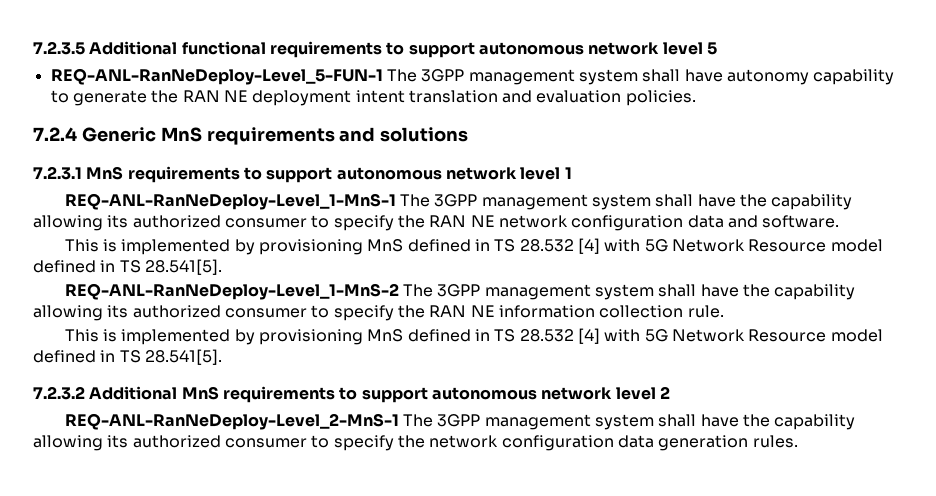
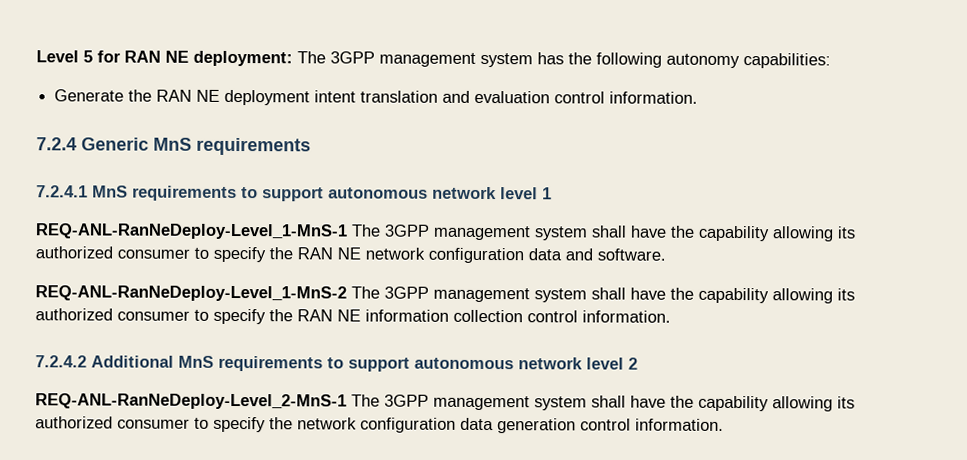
[33,41,717,58] [50,68,895,85] [50,90,147,106] 7.2.3.5 Additional functional requirements to support autonomous network level 5 // REQ-ANL-RanNeDeploy-Level_5-FUN-1 The 3GPP management system shall have autonomy capability to generate -> [36,50,831,69] [54,89,125,102] Level 5 for RAN NE deployment: The 3GPP management system has the following autonomy capabilities: // Generate
[625,90,696,106] policies. -> [554,91,699,104] control information.
[339,127,469,142] [33,166,82,180] and solutions // 7.2.3.1 -> [36,185,88,198] // 7.2.4.1
[64,238,883,255] [33,259,222,275] // This is implemented by provisioning MnS defined in TS 28.532 [4] with 5G Network Resource model defined in TS 28.541[5]. -> (666, 254) none
[687,305,724,318] [64,328,883,345] [33,349,222,365] [33,386,85,400] rule. // This is implemented by provisioning MnS defined in TS 28.532 [4] with 5G Network Resource model defined in TS 28.541[5]. // 7.2.3.2 -> [527,310,671,323] [35,355,87,368] control information. // 7.2.4.2
[752,435,798,448] rules. -> [580,418,724,431] control information.

